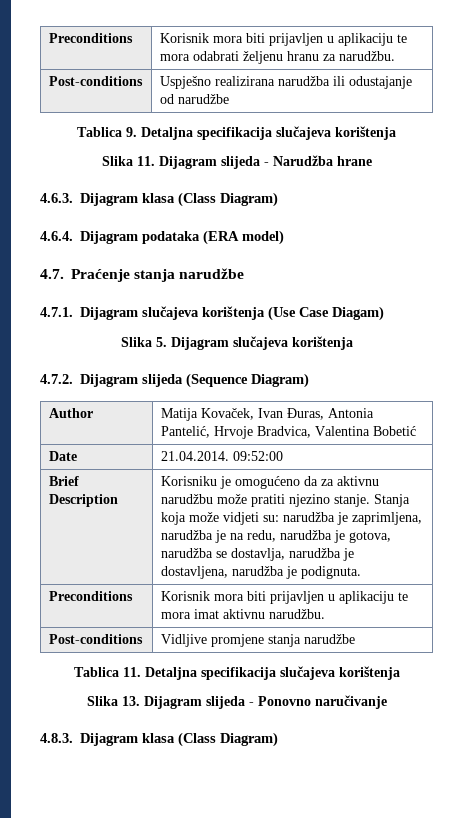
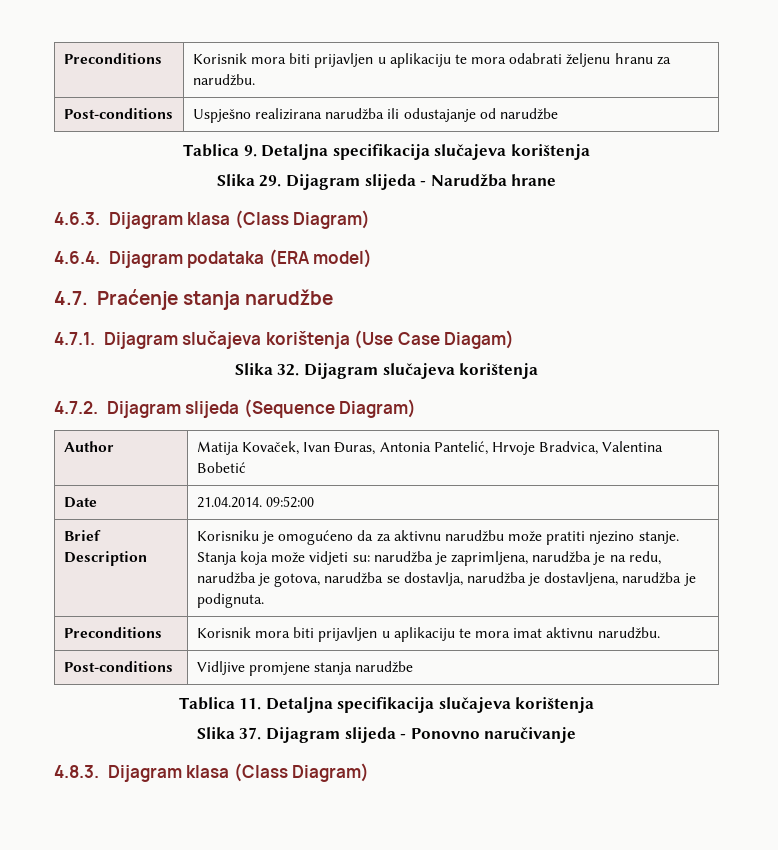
[136,156,155,166] 11. -> [259,175,282,187] 29.
[155,337,167,347] 5. -> [277,364,300,376] 32.
[121,696,140,706] 13. -> [239,727,262,740] 37.

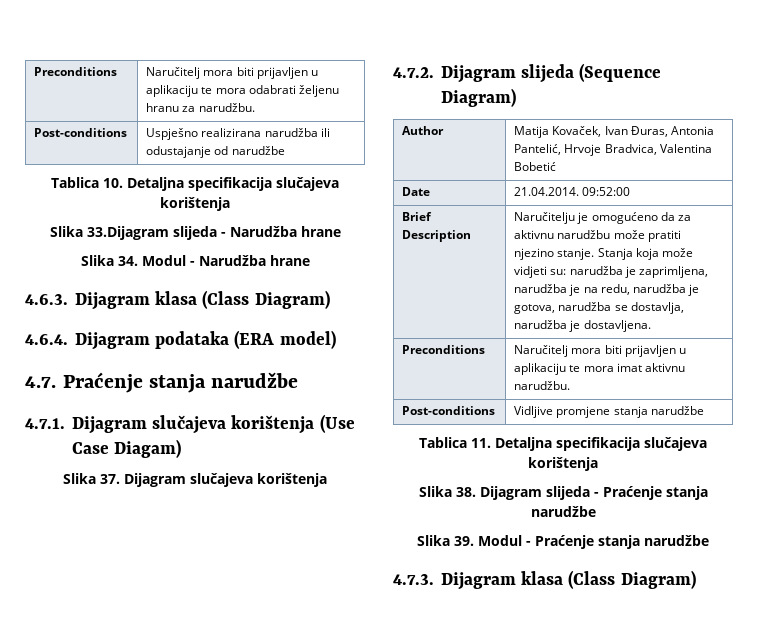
[63,53,162,64] [192,53,247,64] Preconditions | Korisnik -> [34,67,118,76] [146,67,201,79] Preconditions | Naručitelj
[243,144,590,160] [216,174,360,190] 9. Detaljna specifikacija slučajeva korištenja // Slika 29. Dijagram -> [102,177,339,191] [160,197,230,211] [49,226,169,240] 10. Detaljna specifikacija slučajeva korištenja // Slika 33.Dijagram
(557, 180) none -> [80,255,310,266] // Slika 34. Modul - Narudžba hrane
[277,364,300,376] 32. -> [100,474,120,484] 37.
[196,530,259,541] Korisniku -> [514,212,576,224] Naručitelju
[544,572,696,586] [196,593,264,608] [63,627,162,638] [196,627,251,638] dostavljena, narudžba je podignuta. // Preconditions | Korisnik -> [583,320,651,332] [402,345,486,354] [514,345,569,357] dostavljena. // Preconditions | Naručitelj
[239,727,577,743] [54,765,99,778] 37. Dijagram slijeda - Ponovno naručivanje // 4.8.3. -> [455,486,708,500] [530,506,596,517] [417,535,709,549] [393,574,434,585] 38. Dijagram slijeda - Praćenje stanja narudžbe // Slika 39. Modul - Praćenje stanja narudžbe // 4.7.3.

